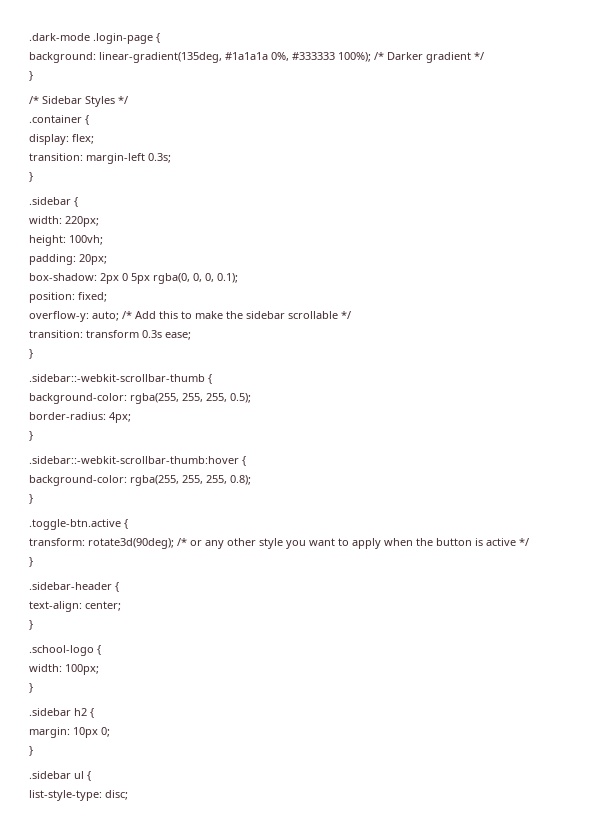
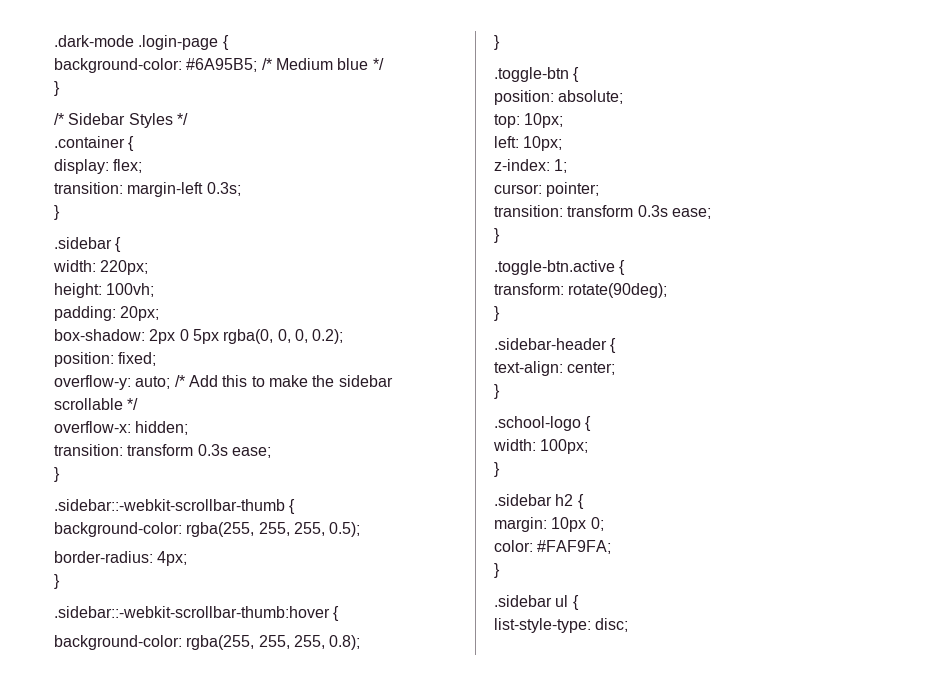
[29,52,471,63] background: linear-gradient(135deg, #1a1a1a 0%, #333333 100%); /* Darker gradient -> [54,58,369,73] background-color: #6A95B5; /* Medium blue
[217,273,238,283] 0.1); -> [312,329,344,344] 0.2);
(351, 315) none -> [54,421,189,435] // overflow-x: hidden;
[29,519,128,530] [29,538,529,549] .toggle-btn.active { // transform: rotate3d(90deg); /* or any other style you want to apply when the button is active */ -> [494,67,580,82] [494,90,624,105] [494,113,564,128] [494,136,563,151] [494,159,568,173] [494,182,600,197] [494,205,711,219] [494,228,500,243] [494,260,626,275] [494,283,668,298] .toggle-btn { // position: absolute; // top: 10px; // left: 10px; // z-index: 1; // cursor: pointer; // transition: transform 0.3s ease; // } // .toggle-btn.active { // transform: rotate(90deg);
(110, 732) none -> [494,540,612,554] // color: #FAF9FA;

